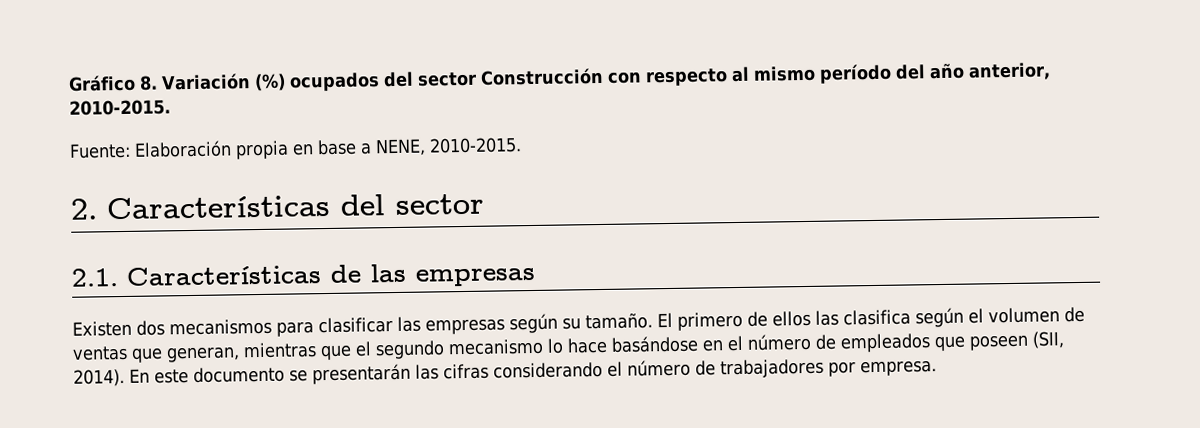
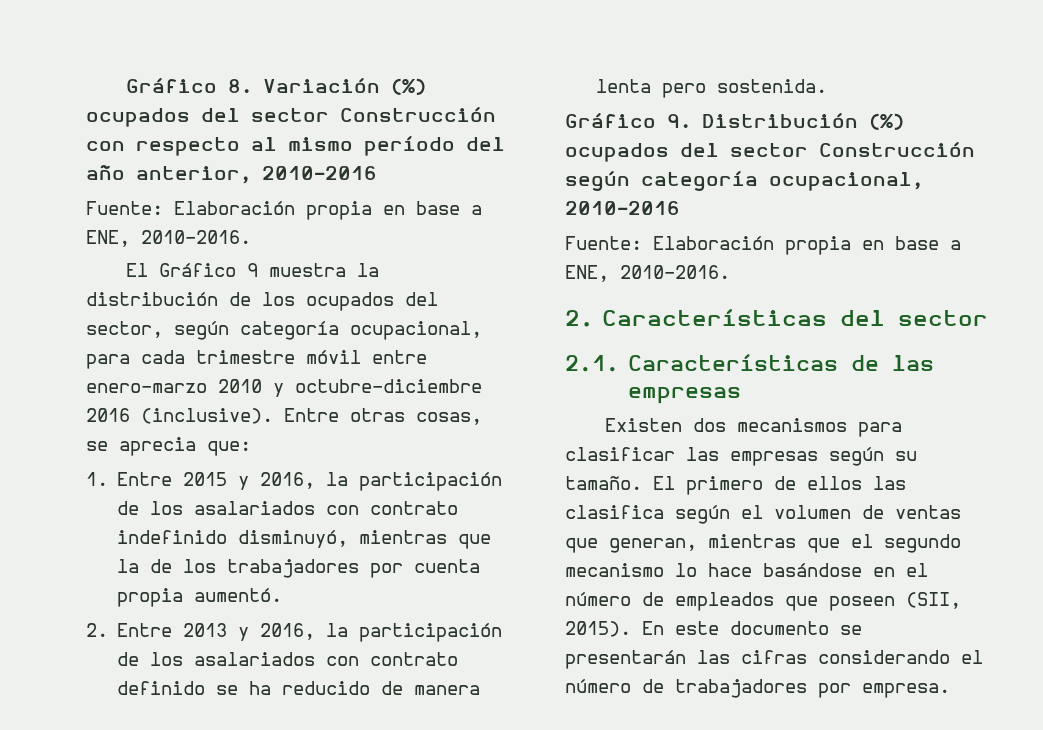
[69,99,171,116] [69,137,522,160] 2010-2015. // Fuente: Elaboración propia en base a NENE, 2010-2015. -> [262,166,377,180] [86,201,482,220] [86,230,251,247] [126,263,380,277] [86,292,438,311] [86,321,482,340] [86,350,427,369] [86,379,482,397] [86,408,482,425] [86,437,251,456] [86,472,503,491] [117,501,459,515] [117,530,492,549] [117,559,481,578] [117,588,283,607] [86,623,503,642] [117,652,459,666] [117,681,481,695] [596,79,828,98] [565,113,904,130] [565,142,975,162] [565,171,923,191] [565,201,680,215] [565,236,961,255] [565,265,730,282] 2010-2016 // Fuente: Elaboración propia en base a ENE, 2010-2016. // El Gráfico 9 muestra la distribución de los ocupados del sector, según categoría ocupacional, para cada trimestre móvil entre enero-marzo 2010 y octubre-diciembre 2016 (inclusive). Entre otras cosas, se aprecia que: // 1. Entre 2015 y 2016, la participación de los asalariados con contrato indefinido disminuyó, mientras que la de los trabajadores por cuenta propia aumentó. // 2. Entre 2013 y 2016, la participación de los asalariados con contrato definido se ha reducido de manera lenta pero sostenida. // Gráfico 9. Distribución (%) ocupados del sector Construcción según categoría ocupacional, 2010-2016 // Fuente: Elaboración propia en base a ENE, 2010-2016.
[73,368,125,387] 2014). -> [565,621,631,637] 2015).

